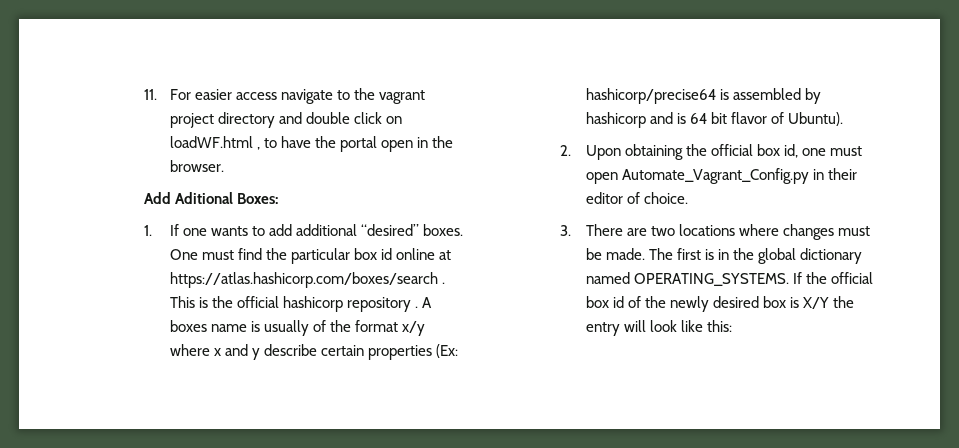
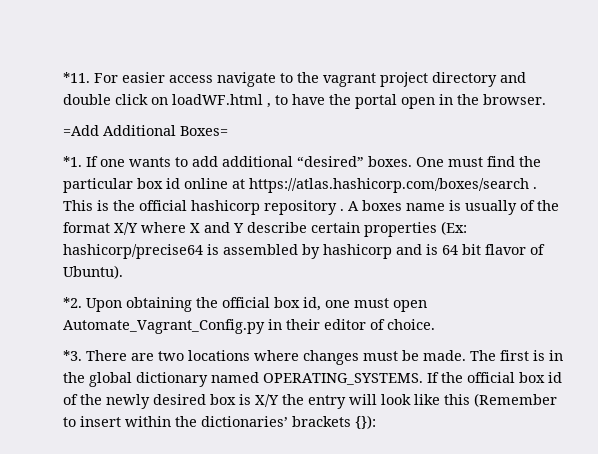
[143,89,157,100] 11. -> [63,72,91,83] *11.
[143,192,278,204] [143,225,152,236] Add Aditional Boxes: // 1. -> [63,125,229,136] [63,156,83,167] =Add Additional Boxes= // *1.
[401,321,425,336] [169,344,260,360] x/y where x and y -> [114,222,245,235] X/Y where X and Y
[559,145,571,156] 2. -> [63,297,83,308] *2.
[559,225,571,236] 3. -> [63,350,83,361] *3.
[706,320,732,332] this: -> [444,393,558,407] [63,415,377,429] this (Remember to insert within the dictionaries’ brackets {}):

